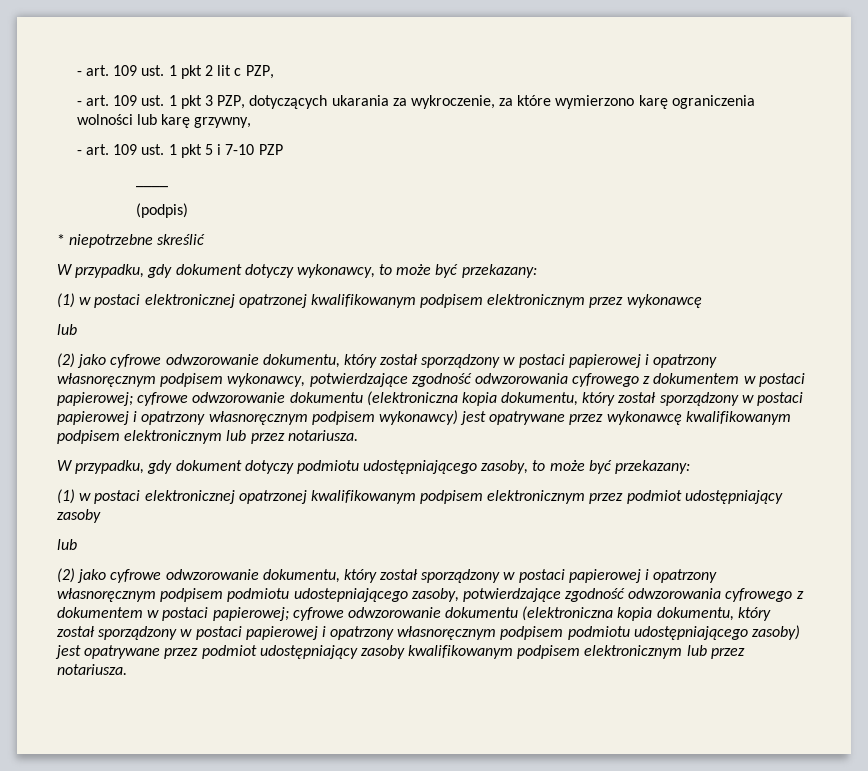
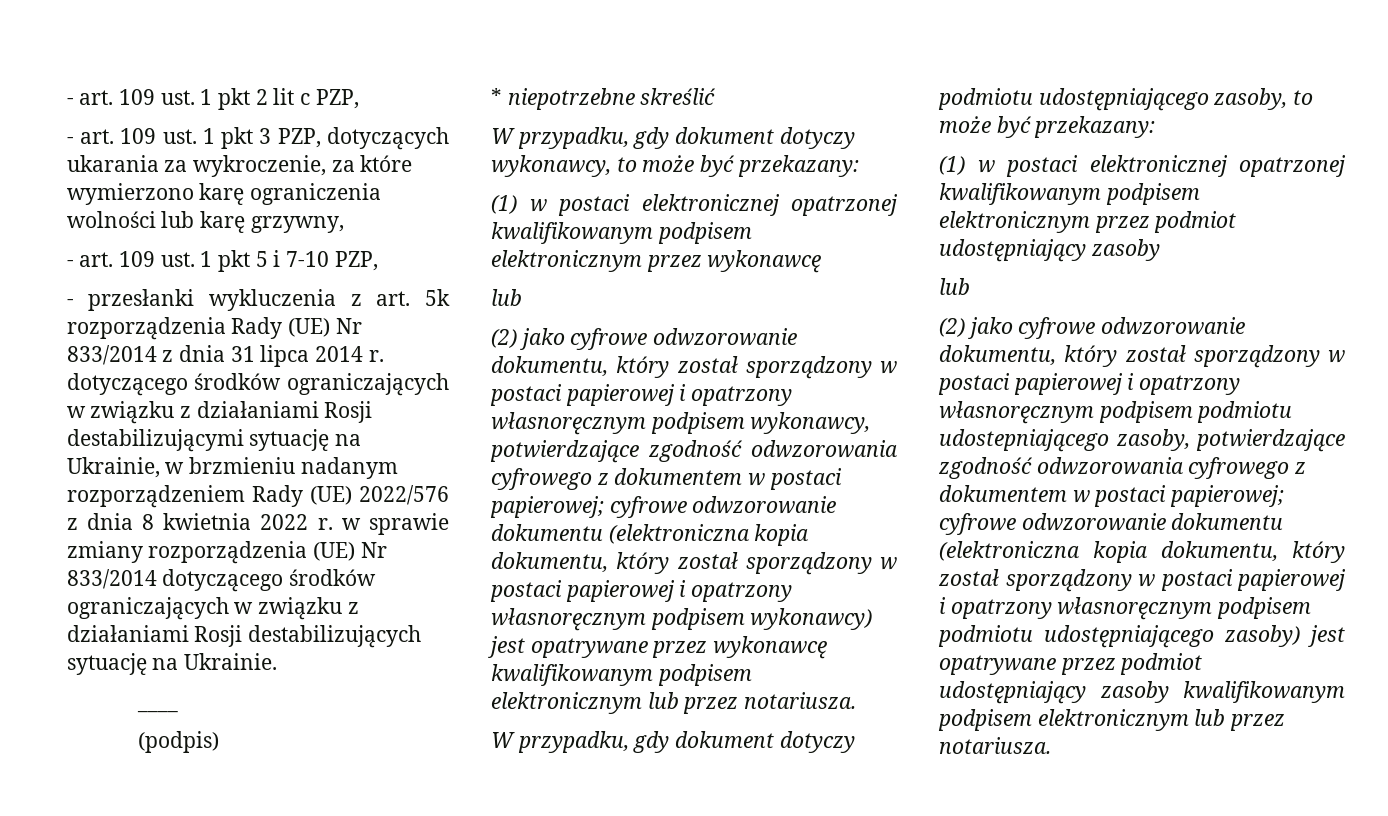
[258,144,283,155] PZP -> [334,251,378,271] [66,289,450,311] [66,317,362,340] [66,345,384,367] [66,373,449,396] [66,401,373,424] [66,429,362,452] [66,457,398,479] [66,485,449,508] [66,513,449,535] [66,541,387,564] [66,569,377,592] [66,597,359,620] [66,625,422,648] [66,653,278,675] PZP, // - przesłanki wykluczenia z art. 5k rozporządzenia Rady (UE) Nr 833/2014 z dnia 31 lipca 2014 r. dotyczącego środków ograniczających w związku z działaniami Rosji destabilizującymi sytuację na Ukrainie, w brzmieniu nadanym rozporządzeniem Rady (UE) 2022/576 z dnia 8 kwietnia 2022 r. w sprawie zmiany rozporządzenia (UE) Nr 833/2014 dotyczącego środków ograniczających w związku z działaniami Rosji destabilizujących sytuację na Ukrainie.

